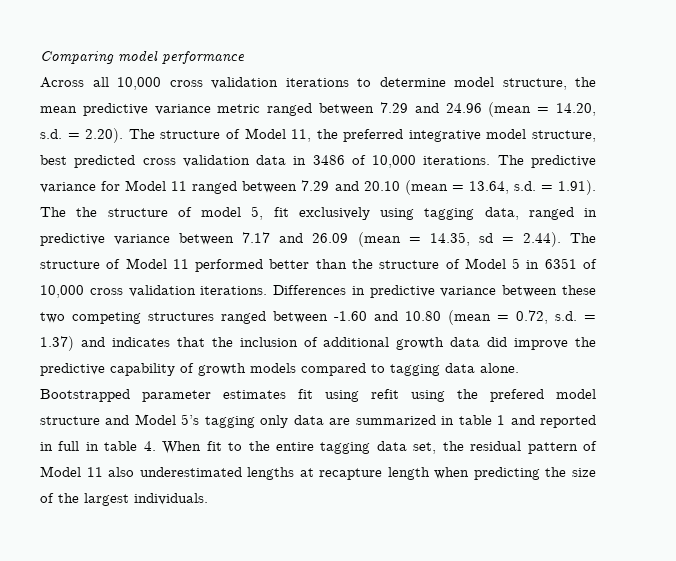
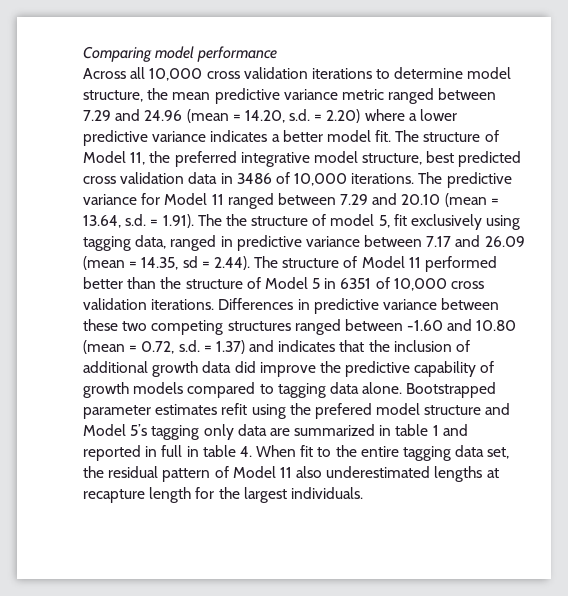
[85,128,124,143] 2.20). -> [326,109,458,123] [83,130,392,146] 2.20) where a lower predictive variance indicates a better model fit.
[298,389,359,402] fit using -> (218, 409) none
[434,467,596,480] [40,493,54,503] when predicting the size of -> [195,487,215,499] for

